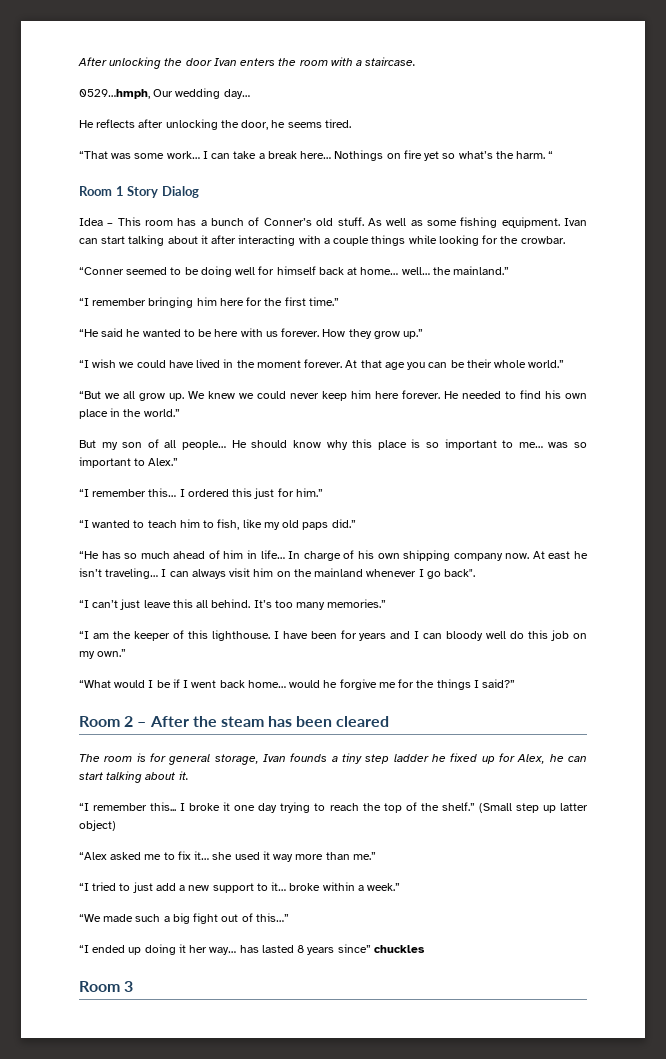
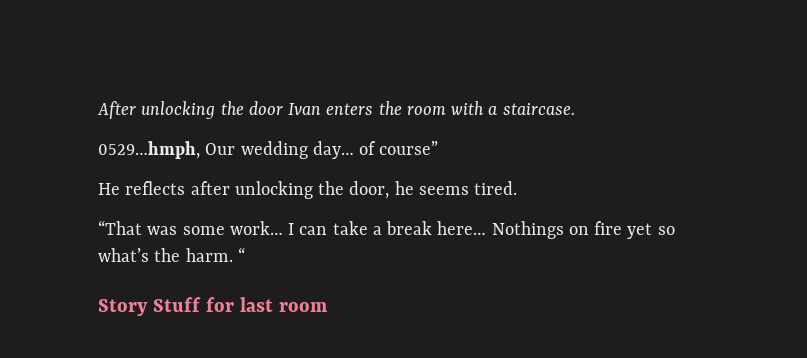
(250, 94) none -> [359,141,439,155] of course”
[79,186,199,198] [79,217,588,228] [79,235,565,246] [79,266,510,277] [79,297,339,308] [79,328,424,339] [79,359,565,370] [79,390,587,401] [79,408,180,419] [79,439,587,450] [79,457,179,468] [79,488,323,499] [79,519,356,530] [79,550,588,561] [79,568,476,579] [79,599,387,610] [79,630,587,641] [79,649,127,659] [79,679,516,690] [79,716,390,727] [79,753,587,765] [79,771,189,783] [79,802,588,813] [79,820,116,831] [79,851,376,862] [79,882,401,893] [79,913,289,924] [79,944,425,955] [79,981,134,992] Room 1 Story Dialog // Idea – This room has a bunch of Conner’s old stuff. As well as some fishing equipment. Ivan can start talking about it after interacting with a couple things while looking for the crowbar. // “Conner seemed to be doing well for himself back at home… well… the mainland.” // “I remember bringing him here for the first time.” // “He said he wanted to be here with us forever. How they grow up.” // “I wish we could have lived in the moment forever. At that age you can be their whole world.” // “But we all grow up. We knew we could never keep him here forever. He needed to find his own place in the world.” // But my son of all people… He should know why this place is so important to me… was so important to Alex.” // “I remember this… I ordered this just for him.” // “I wanted to teach him to fish, like my old paps did.” // “He has so much ahead of him in life… In charge of his own shipping company now. At east he isn’t traveling… I can always visit him on the mainland whenever I go back". // “I can’t just leave this all behind. It’s too many memories.” // “I am the keeper of this lighthouse. I have been for years and I can bloody well do this job on my own.” // “What would I be if I went back home… would he forgive me for the things I said?” // Room 2 – After the steam has been cleared // The room is for general storage, Ivan founds a tiny step ladder he fixed up for Alex, he can start talking about it. // “I remember this... I broke it one day trying to reach the top of the shelf.” (Small step up latter object) // “Alex asked me to fix it… she used it way more than me.” // “I tried to just add a new support to it… broke within a week.” // “We made such a big fight out of this…” // “I ended up doing it her way… has lasted 8 years since” chuckles // Room 3 -> [98,297,328,316] Story Stuff for last room

